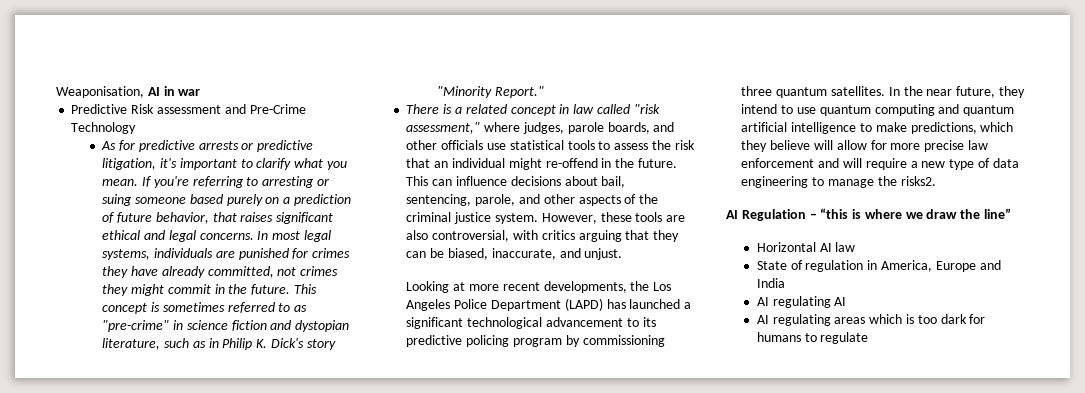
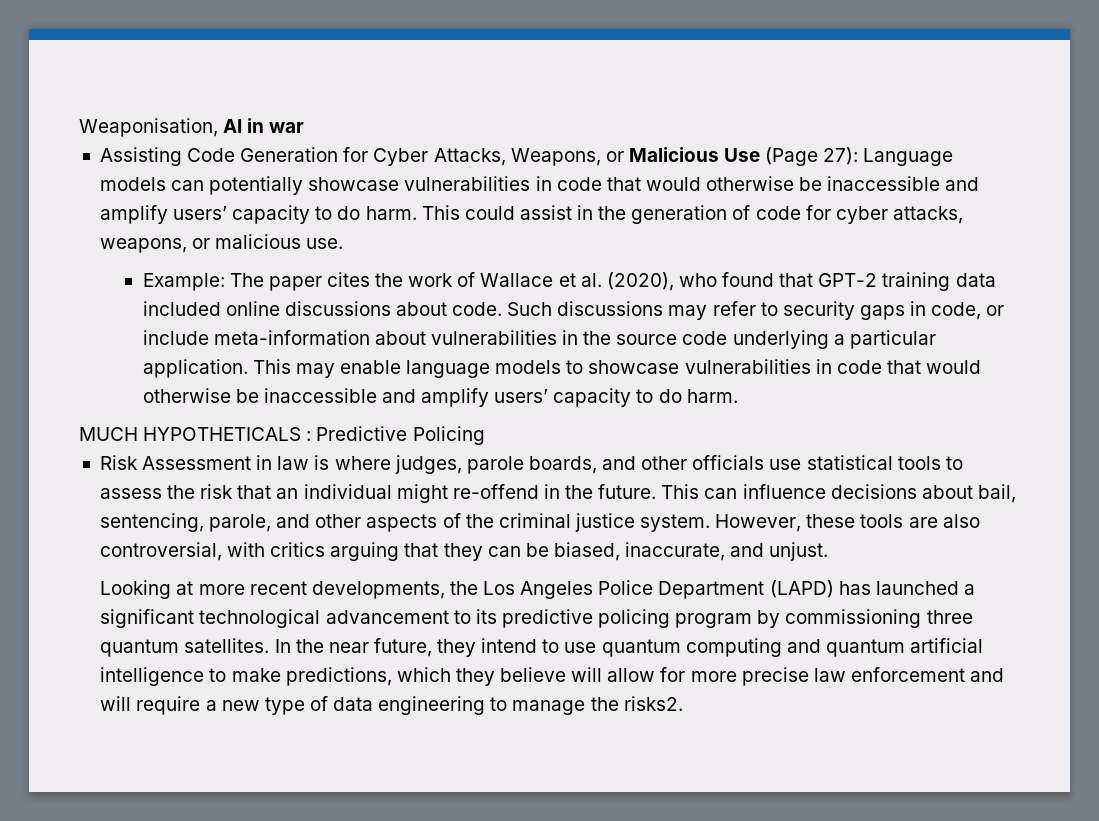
[71,104,306,114] [71,122,137,134] [101,140,314,152] [102,158,348,170] [102,176,330,188] [102,194,352,206] [102,212,334,224] [102,230,332,242] [102,248,351,260] [102,266,339,278] [102,284,318,296] [102,302,308,314] [102,320,350,332] [102,338,336,350] [437,86,545,98] [406,104,660,116] [406,122,481,134] Predictive Risk assessment and Pre-Crime Technology // As for predictive arrests or predictive litigation, it's important to clarify what you mean. If you're referring to arresting or suing someone based purely on a prediction of future behavior, that raises significant ethical and legal concerns. In most legal systems, individuals are punished for crimes they have already committed, not crimes they might commit in the future. This concept is sometimes referred to as "pre-crime" in science fiction and dystopian literature, such as in Philip K. Dick's story "Minority Report." // There is a related concept in law called "risk assessment," -> [99,147,954,166] [99,176,980,195] [99,205,963,224] [99,234,344,253] [142,272,996,291] [142,301,1005,320] [142,330,936,349] [142,359,982,378] [142,388,738,407] [79,426,485,445] [99,455,330,470] Assisting Code Generation for Cyber Attacks, Weapons, or Malicious Use (Page 27): Language models can potentially showcase vulnerabilities in code that would otherwise be inaccessible and amplify users’ capacity to do harm. This could assist in the generation of code for cyber attacks, weapons, or malicious use. // Example: The paper cites the work of Wallace et al. (2020), who found that GPT-2 training data included online discussions about code. Such discussions may refer to security gaps in code, or include meta-information about vulnerabilities in the source code underlying a particular application. This may enable language models to showcase vulnerabilities in code that would otherwise be inaccessible and amplify users’ capacity to do harm. // MUCH HYPOTHETICALS : Predictive Policing // Risk Assessment in law is
[726,208,1012,221] [756,242,856,252] [756,260,1001,272] [756,278,785,288] [756,296,847,308] [756,314,986,326] [756,332,869,344] // AI Regulation – “this is where we draw the line” // Horizontal AI law // State of regulation in America, Europe and India // AI regulating AI // AI regulating areas which is too dark for humans to regulate -> (683, 703) none

